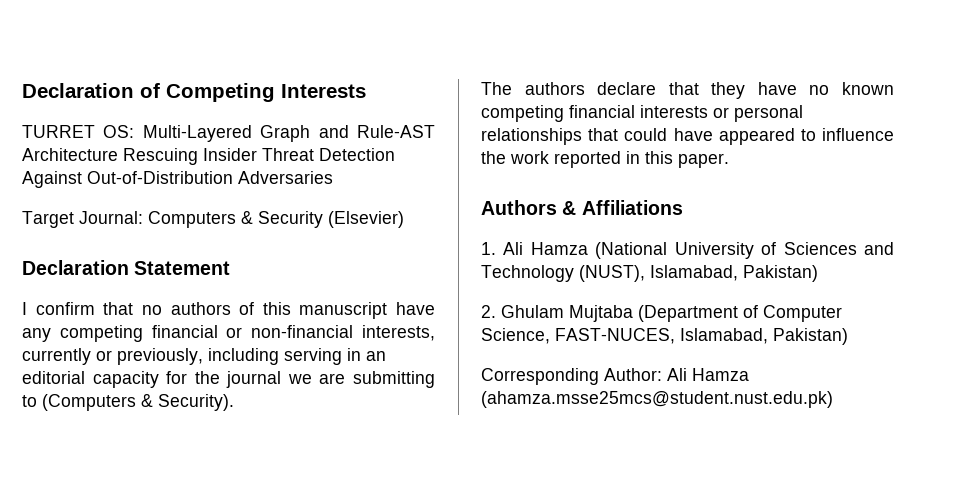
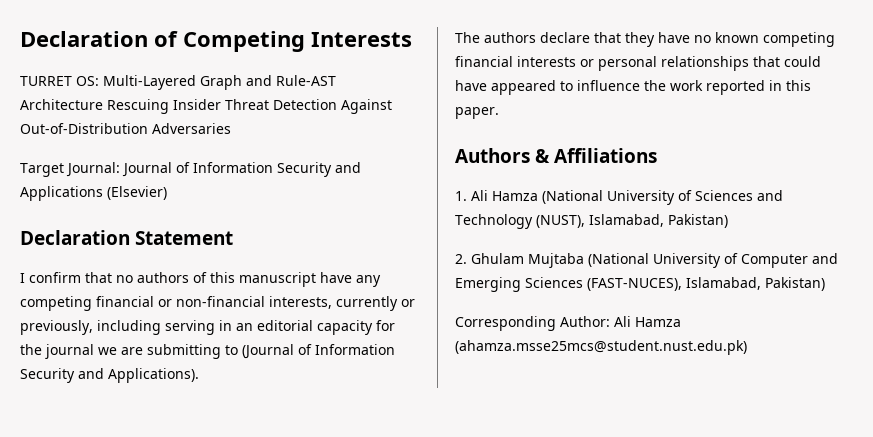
[148,211,323,228] Computers & Security -> [122,162,361,177] [20,186,103,201] Journal of Information Security and Applications
[42,394,234,411] (Computers & Security). -> [242,344,395,359] [20,368,199,383] (Journal of Information Security and Applications).
[638,305,842,322] [481,328,675,344] (Department of Computer Science, FAST-NUCES, -> [588,253,838,268] [455,277,682,292] (National University of Computer and Emerging Sciences (FAST-NUCES),

